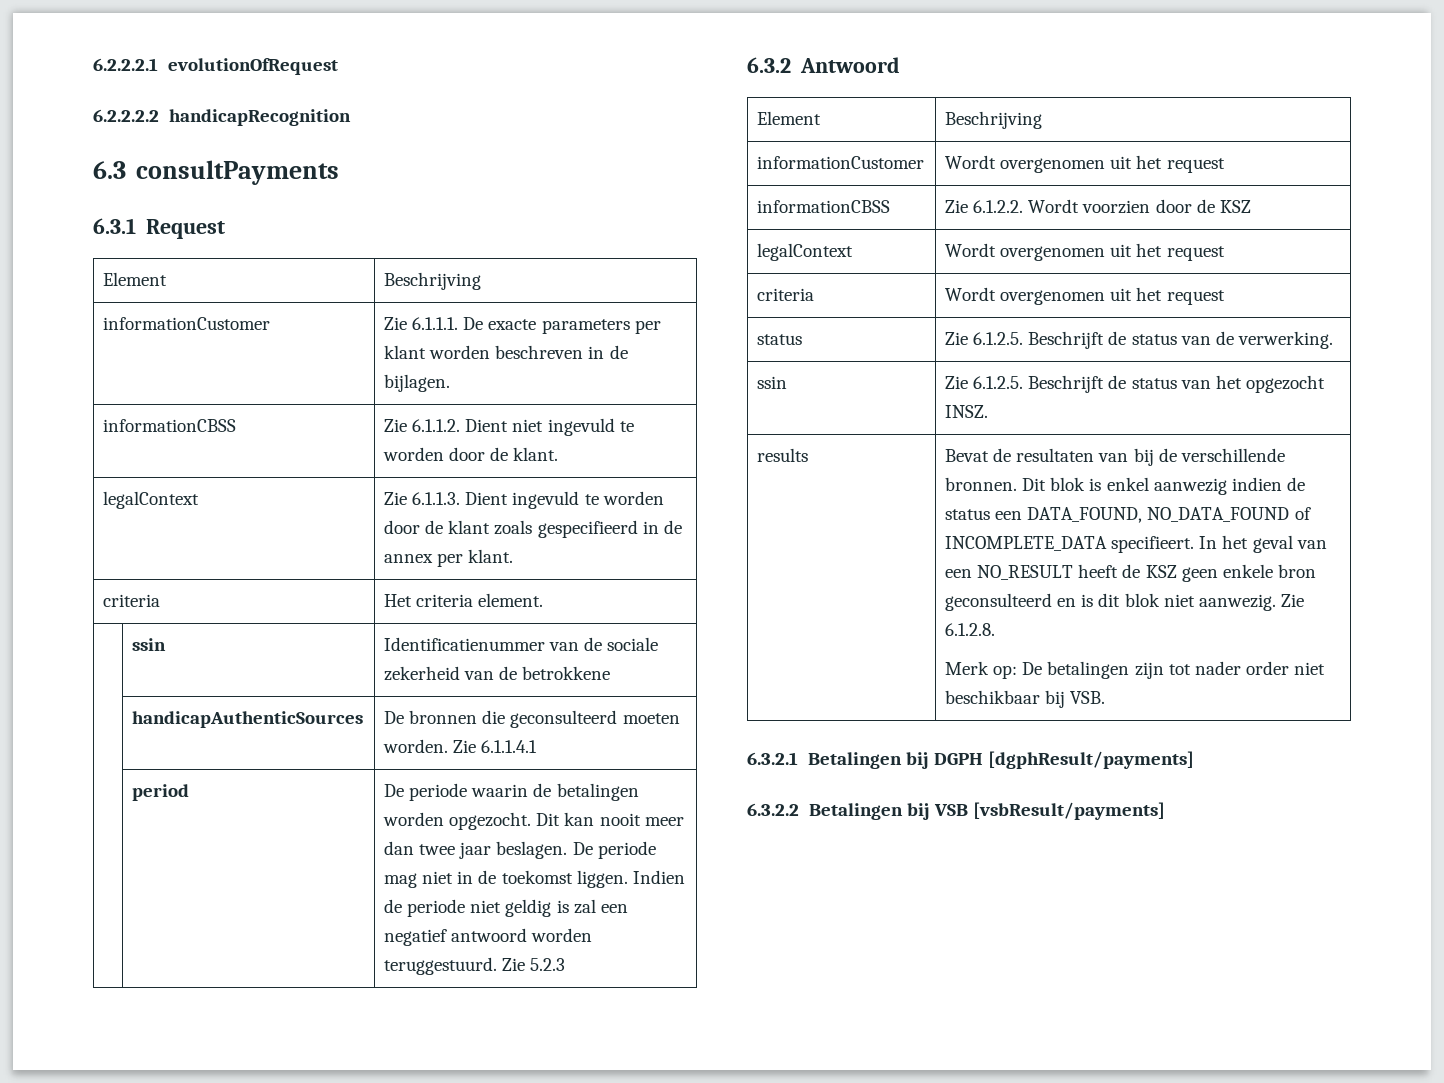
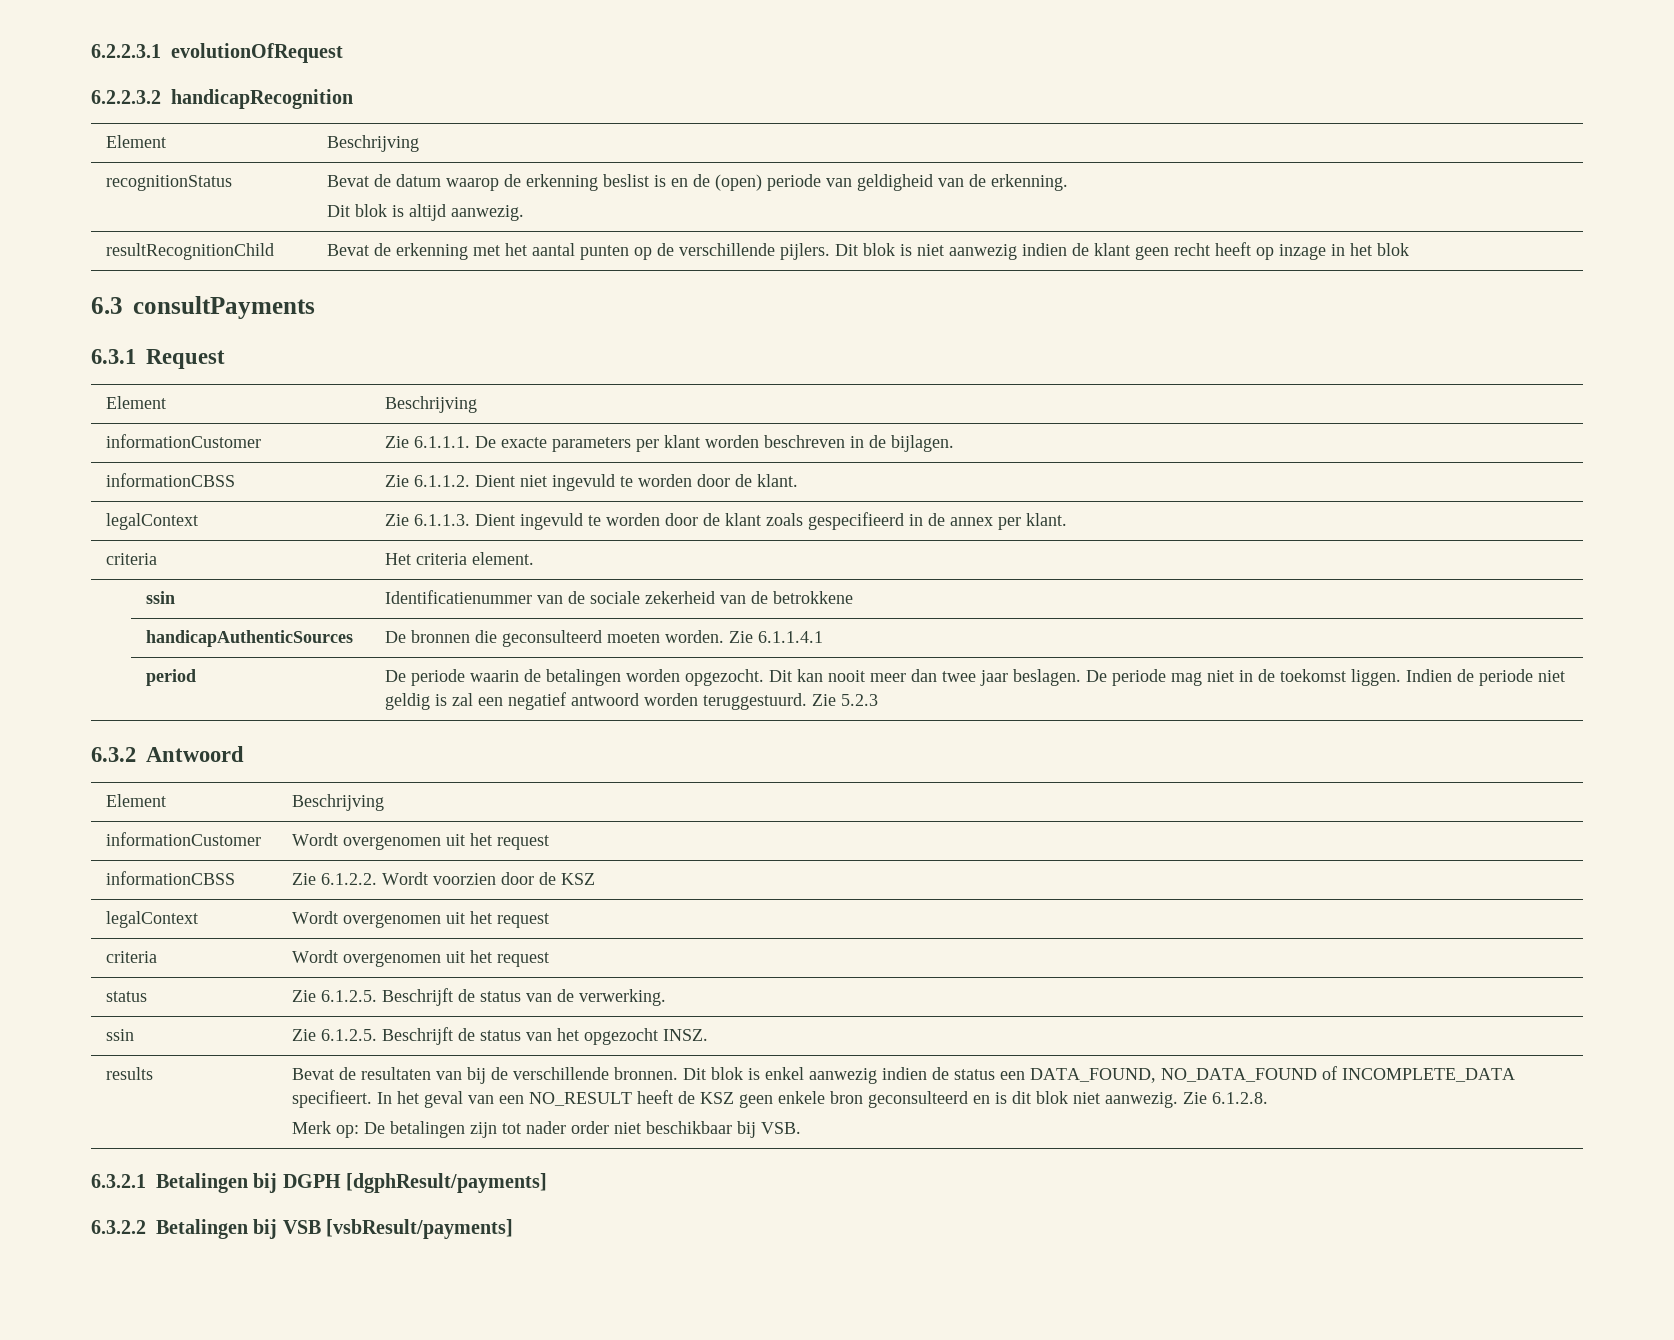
[93,58,158,71] 6.2.2.2.1 -> [91,44,161,58] 6.2.2.3.1
[93,109,159,122] 6.2.2.2.2 -> [91,90,161,104] 6.2.2.3.2
(351, 117) none -> [106,135,167,148] [327,135,420,152] [106,175,233,191] [327,174,1069,191] [327,204,525,221] [106,243,275,260] [327,242,1410,260] // Element | Beschrijving // recognitionStatus | Bevat de datum waarop de erkenning beslist is en de (open) periode van geldigheid van de erkenning. // Dit blok is altijd aanwezig. // resultRecognitionChild | Bevat de erkenning met het aantal punten op de verschillende pijlers. Dit blok is niet aanwezig indien de klant geen recht heeft op inzage in het blok

